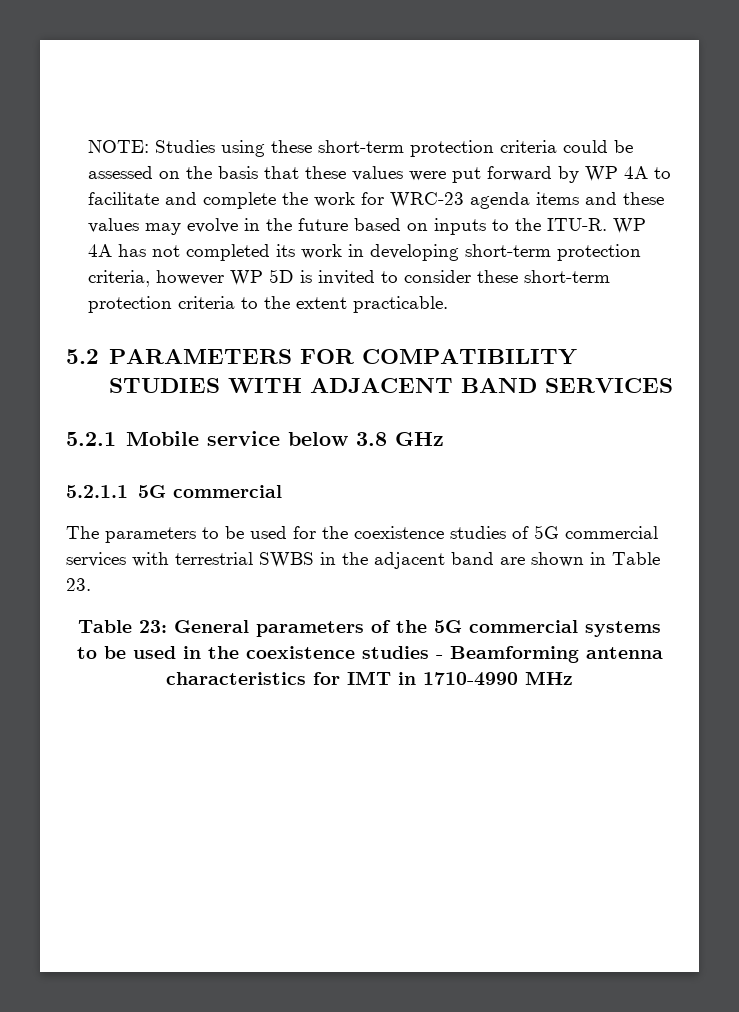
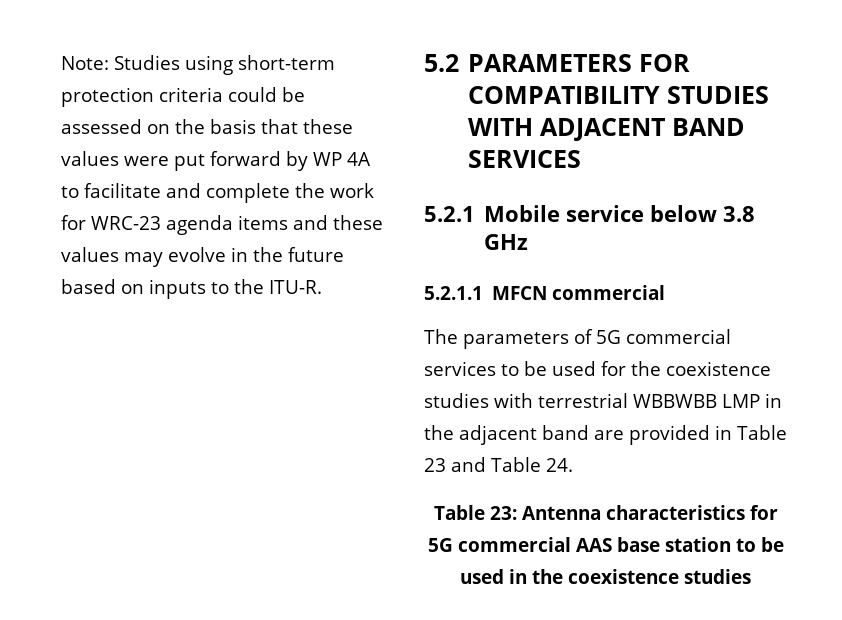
[88,140,150,153] NOTE: -> [61,56,110,70] Note:
[271,140,313,153] these -> (234, 65) none
[613,218,647,234] [88,244,642,261] [88,269,611,287] [88,296,449,313] WP 4A has not completed its work in developing short-term protection criteria, however WP 5D is invited to consider these short-term protection criteria to the extent practicable. -> (323, 287) none
[137,485,166,498] 5G -> [492,286,548,300] MFCN
(196, 535) none -> [574,329,731,344] [424,361,496,376] of 5G commercial services
[512,525,658,539] [66,552,314,568] of 5G commercial services with terrestrial SWBS -> [494,393,760,408] with terrestrial WBBWBB LMP
[531,552,584,567] shown -> [629,425,710,445] provided
[66,578,91,591] [78,620,661,637] 23. // Table 23: General parameters of the 5G commercial systems -> [424,457,573,472] [433,505,778,520] [427,537,731,552] 23 and Table 24. // Table 23: Antenna characteristics for 5G commercial AAS base station
[435,646,663,663] [166,671,573,686] - Beamforming antenna characteristics for IMT in 1710-4990 MHz -> (751, 576) none

